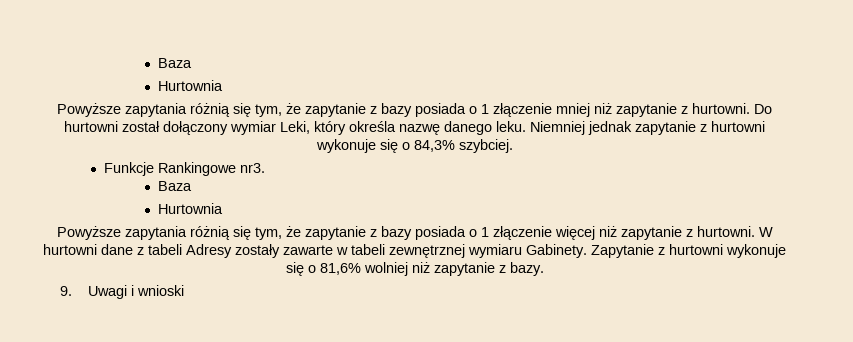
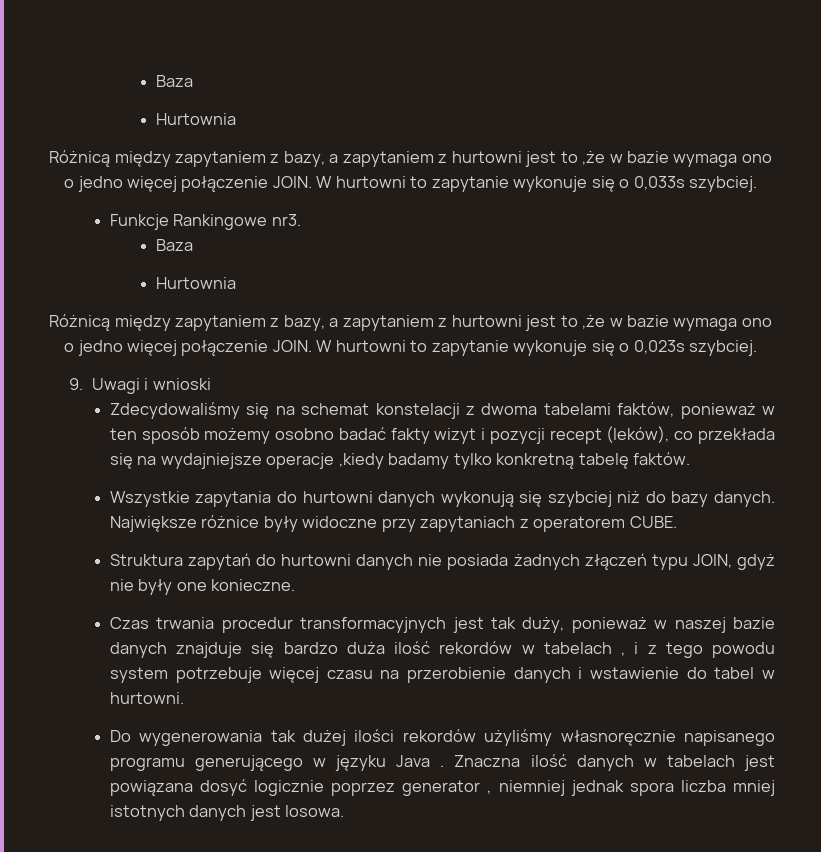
[158,58,193,68] [158,80,224,91] [57,103,772,117] [64,121,765,135] [315,139,455,153] Baza // Hurtownia // Powyższe zapytania różnią się tym, że zapytanie z bazy posiada o 1 złączenie mniej niż zapytanie z hurtowni. Do hurtowni został dołączony wymiar Leki, który określa nazwę danego leku. Niemniej jednak zapytanie z hurtowni wykonuje się o 84,3% -> [155,75,193,87] [155,113,236,125] [49,150,772,167] [64,176,685,192] Baza // Hurtownia // Różnicą między zapytaniem z bazy, a zapytaniem z hurtowni jest to ,że w bazie wymaga ono o jedno więcej połączenie JOIN. W hurtowni to zapytanie wykonuje się o 0,033s
[56,226,773,240] [43,244,786,258] [285,262,544,276] [60,285,184,299] Powyższe zapytania różnią się tym, że zapytanie z bazy posiada o 1 złączenie więcej niż zapytanie z hurtowni. W hurtowni dane z tabeli Adresy zostały zawarte w tabeli zewnętrznej wymiaru Gabinety. Zapytanie z hurtowni wykonuje się o 81,6% wolniej niż zapytanie z bazy. // 9. Uwagi i wnioski -> [49,314,772,331] [64,340,757,356] [68,378,211,394] [109,402,776,419] [109,426,775,444] [109,452,690,469] [109,491,775,507] [109,515,677,532] [109,553,775,570] [109,579,296,595] [109,617,776,633] [109,641,775,658] [109,667,776,683] [109,692,184,704] [109,729,775,746] [109,754,775,771] [109,779,775,796] [109,805,345,821] Różnicą między zapytaniem z bazy, a zapytaniem z hurtowni jest to ,że w bazie wymaga ono o jedno więcej połączenie JOIN. W hurtowni to zapytanie wykonuje się o 0,023s szybciej. // 9. Uwagi i wnioski // Zdecydowaliśmy się na schemat konstelacji z dwoma tabelami faktów, ponieważ w ten sposób możemy osobno badać fakty wizyt i pozycji recept (leków), co przekłada się na wydajniejsze operacje ,kiedy badamy tylko konkretną tabelę faktów. // Wszystkie zapytania do hurtowni danych wykonują się szybciej niż do bazy danych. Największe różnice były widoczne przy zapytaniach z operatorem CUBE. // Struktura zapytań do hurtowni danych nie posiada żadnych złączeń typu JOIN, gdyż nie były one konieczne. // Czas trwania procedur transformacyjnych jest tak duży, ponieważ w naszej bazie danych znajduje się bardzo duża ilość rekordów w tabelach , i z tego powodu system potrzebuje więcej czasu na przerobienie danych i wstawienie do tabel w hurtowni. // Do wygenerowania tak dużej ilości rekordów użyliśmy własnoręcznie napisanego programu generującego w języku Java . Znaczna ilość danych w tabelach jest powiązana dosyć logicznie poprzez generator , niemniej jednak spora liczba mniej istotnych danych jest losowa.

